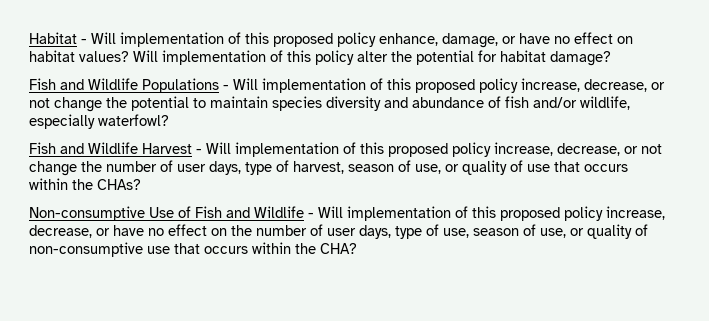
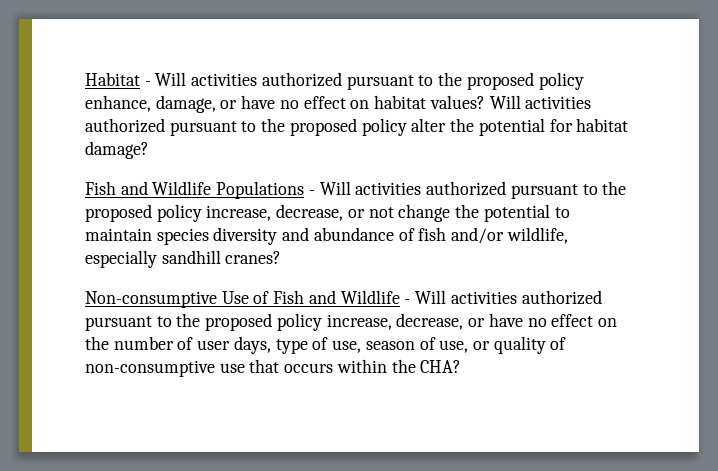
[120,32,269,47] implementation of this -> [191,72,463,90] activities authorized pursuant to the
[162,50,311,65] implementation of this -> [525,96,592,109] [85,118,357,136] activities authorized pursuant to the proposed
[262,78,411,93] implementation of this -> [355,181,627,199] activities authorized pursuant to the
[98,114,169,126] [29,142,662,157] [29,160,628,176] [29,178,141,190] waterfowl? // Fish and Wildlife Harvest - Will implementation of this proposed policy increase, decrease, or not change the number of user days, type of harvest, season of use, or quality of use that occurs within the CHAs? -> [161,250,282,264] sandhill cranes?
[347,206,496,221] implementation of this -> [450,290,602,305] [85,313,201,331] activities authorized pursuant to the

